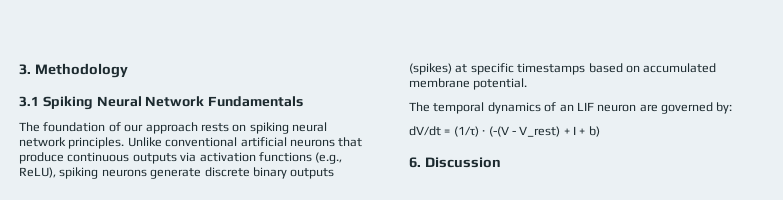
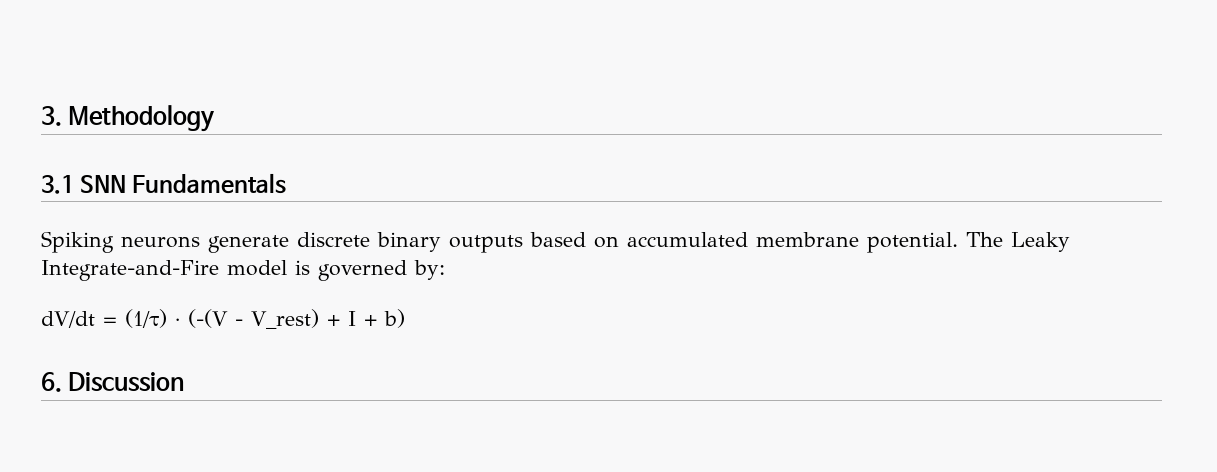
[42,96,304,110] [19,122,327,134] [19,137,363,149] [19,152,343,164] [19,167,99,179] Spiking Neural Network Fundamentals // The foundation of our approach rests on spiking neural network principles. Unlike conventional artificial neurons that produce continuous outputs via activation functions (e.g., ReLU), spiking -> [80,173,287,194] [41,231,114,253] SNN Fundamentals // Spiking
[409,63,586,75] (spikes) at specific timestamps -> (523, 244) none
[409,102,658,114] // The temporal dynamics of an LIF neuron are -> [966,232,1070,252] [41,260,310,281] The Leaky Integrate-and-Fire model is

